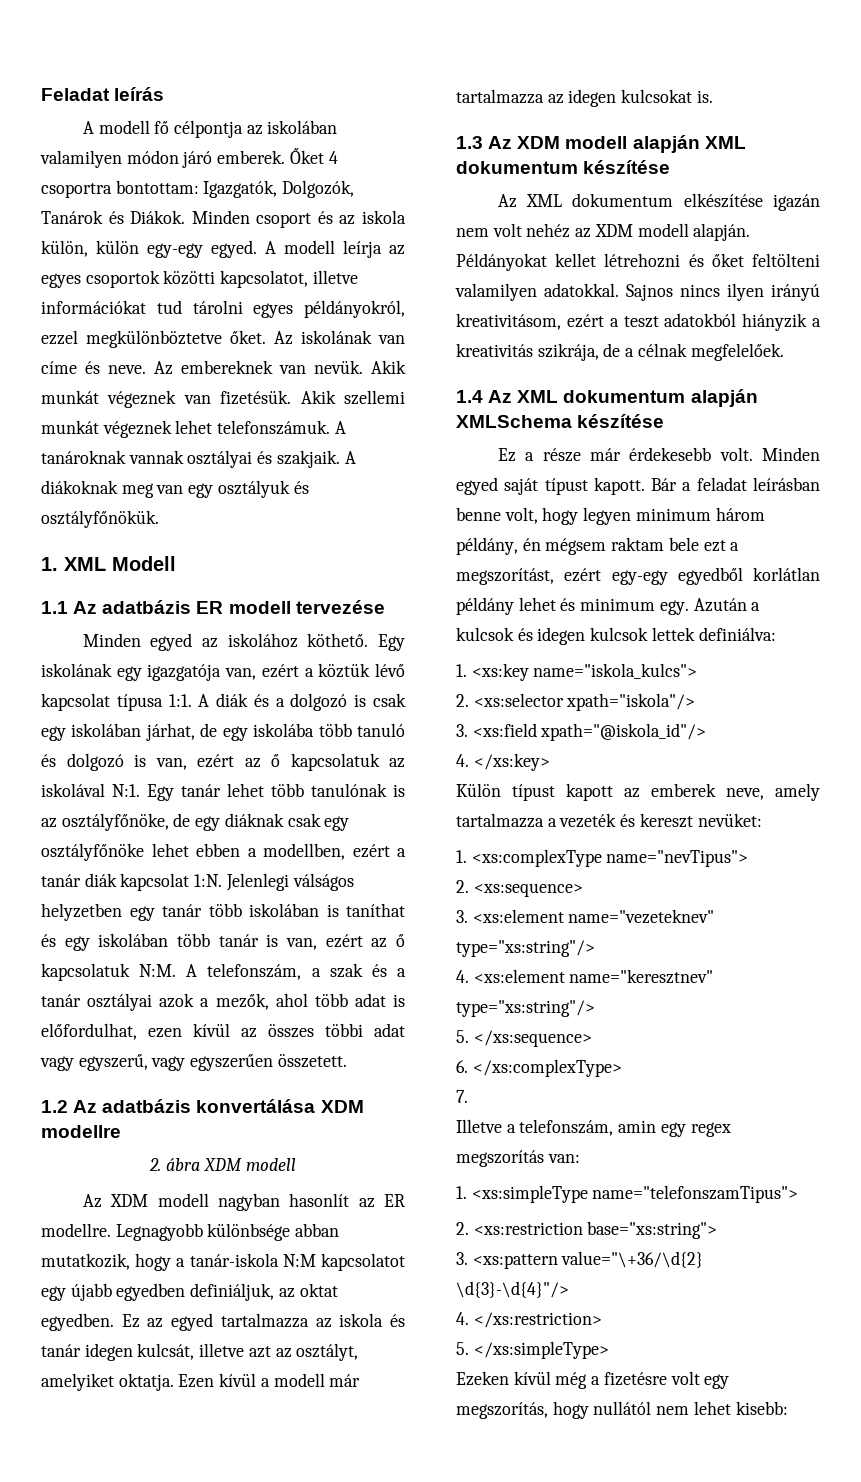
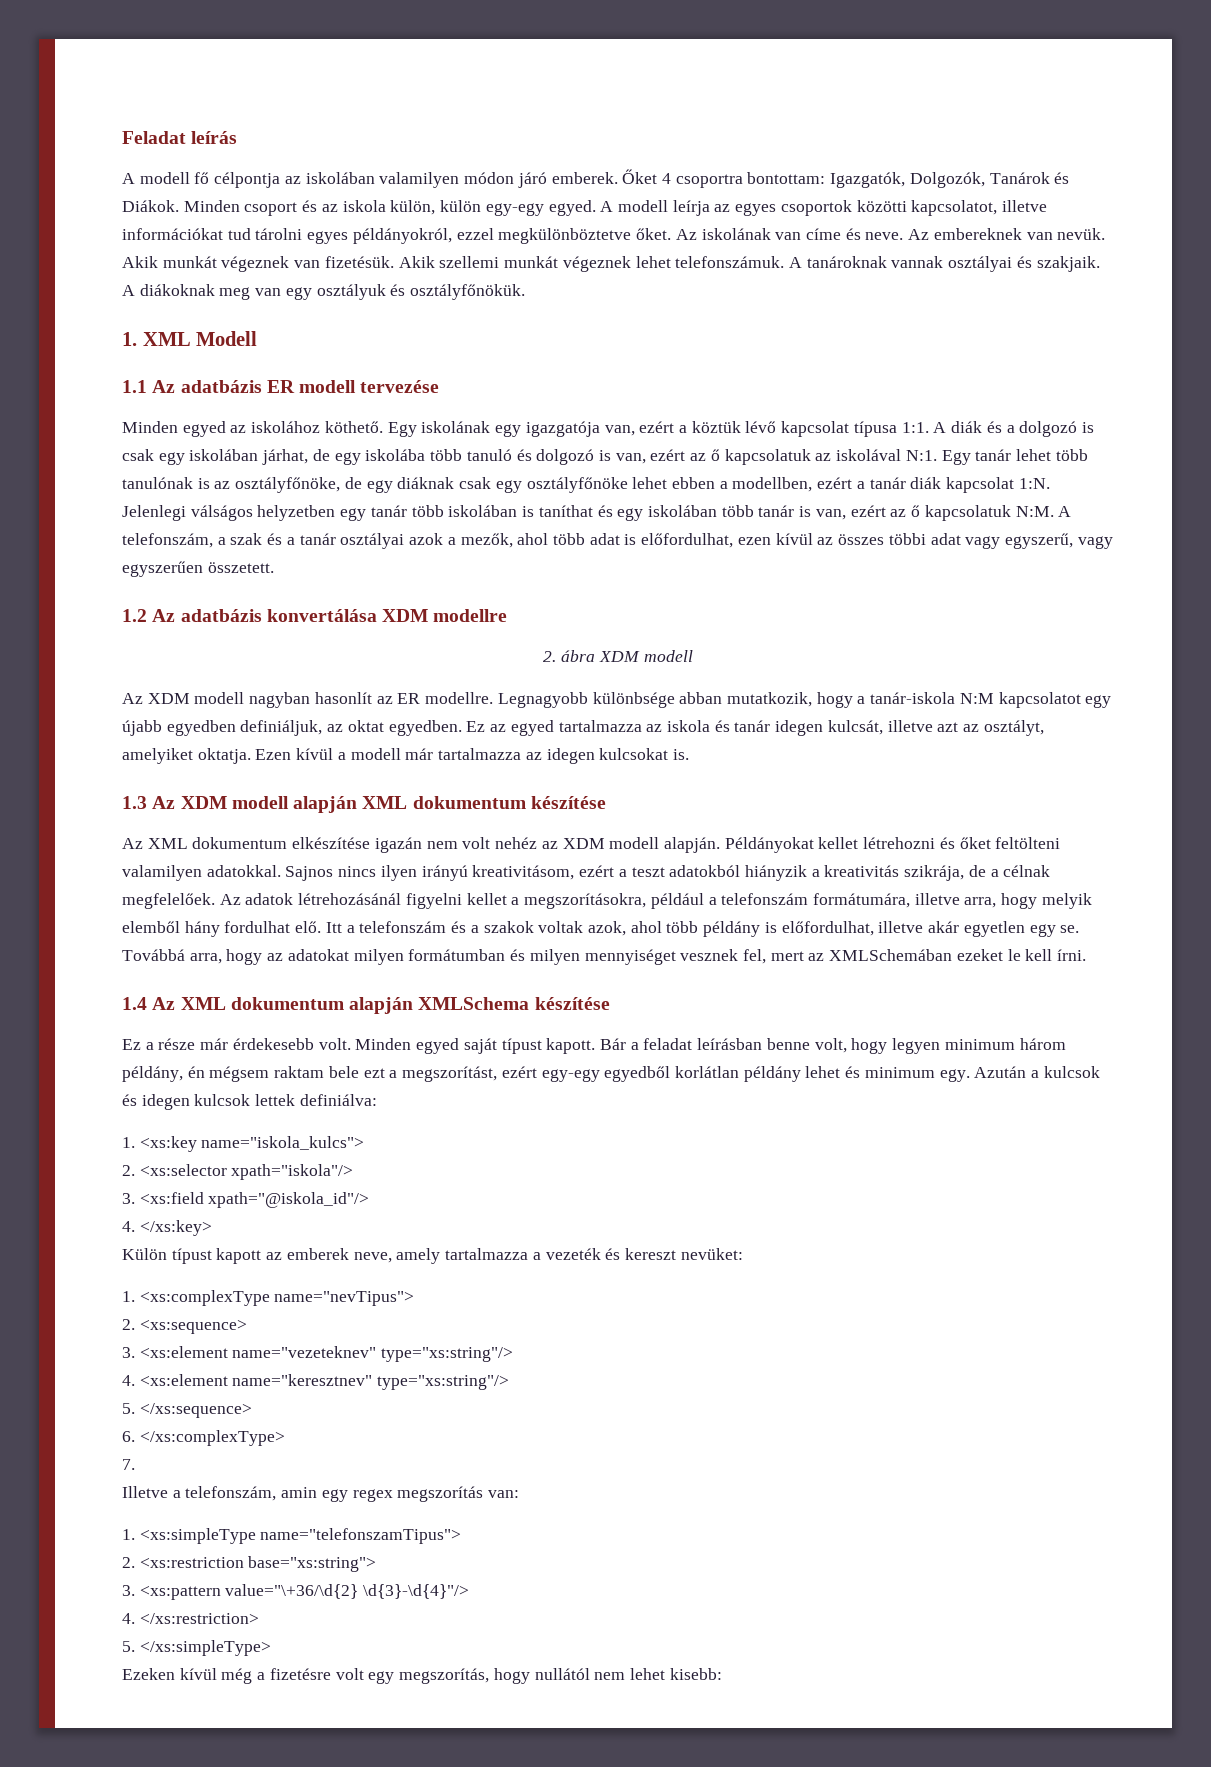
(784, 352) none -> [219,893,1092,909] [122,921,1080,937] [122,949,1087,965] Az adatok létrehozásánál figyelni kellet a megszorításokra, például a telefonszám formátumára, illetve arra, hogy melyik elemből hány fordulhat elő. Itt a telefonszám és a szakok voltak azok, ahol több példány is előfordulhat, illetve akár egyetlen egy se. Továbbá arra, hogy az adatokat milyen formátumban és milyen mennyiséget vesznek fel, mert az XMLSchemában ezeket le kell írni.

